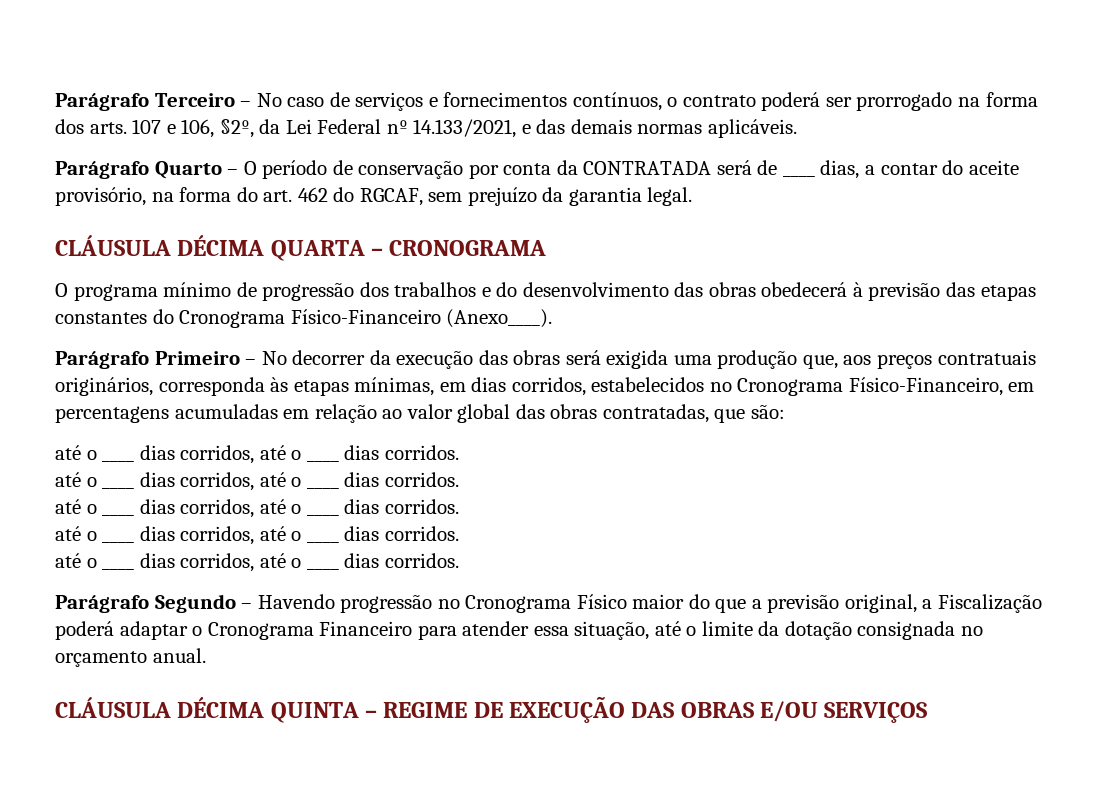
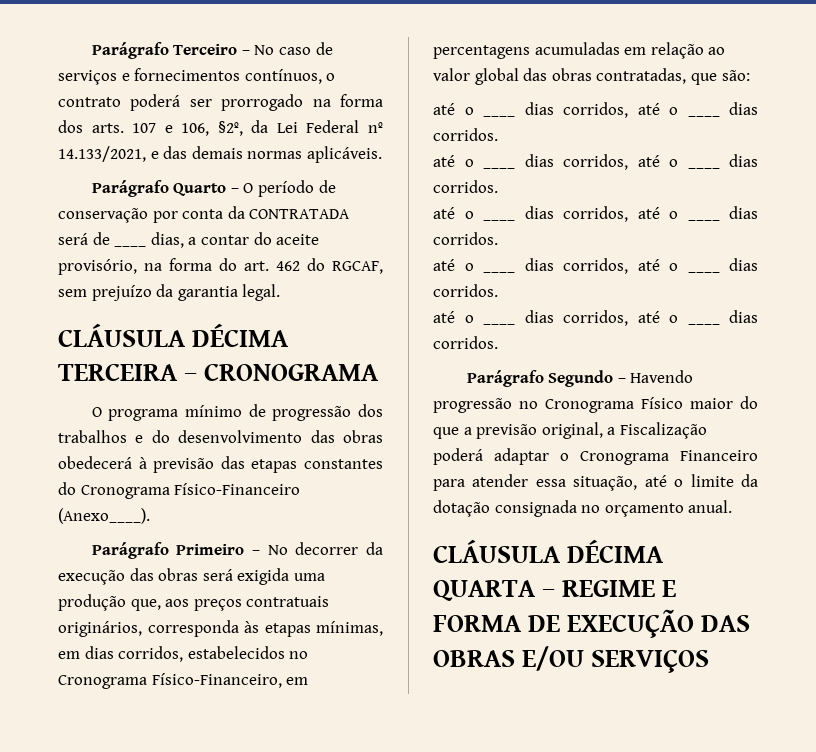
[270,240,365,261] QUARTA -> [58,363,177,381] TERCEIRA
[270,702,359,723] QUINTA -> [433,580,535,601] QUARTA
(468, 710) none -> [662,580,677,597] [433,615,521,632] E FORMA

